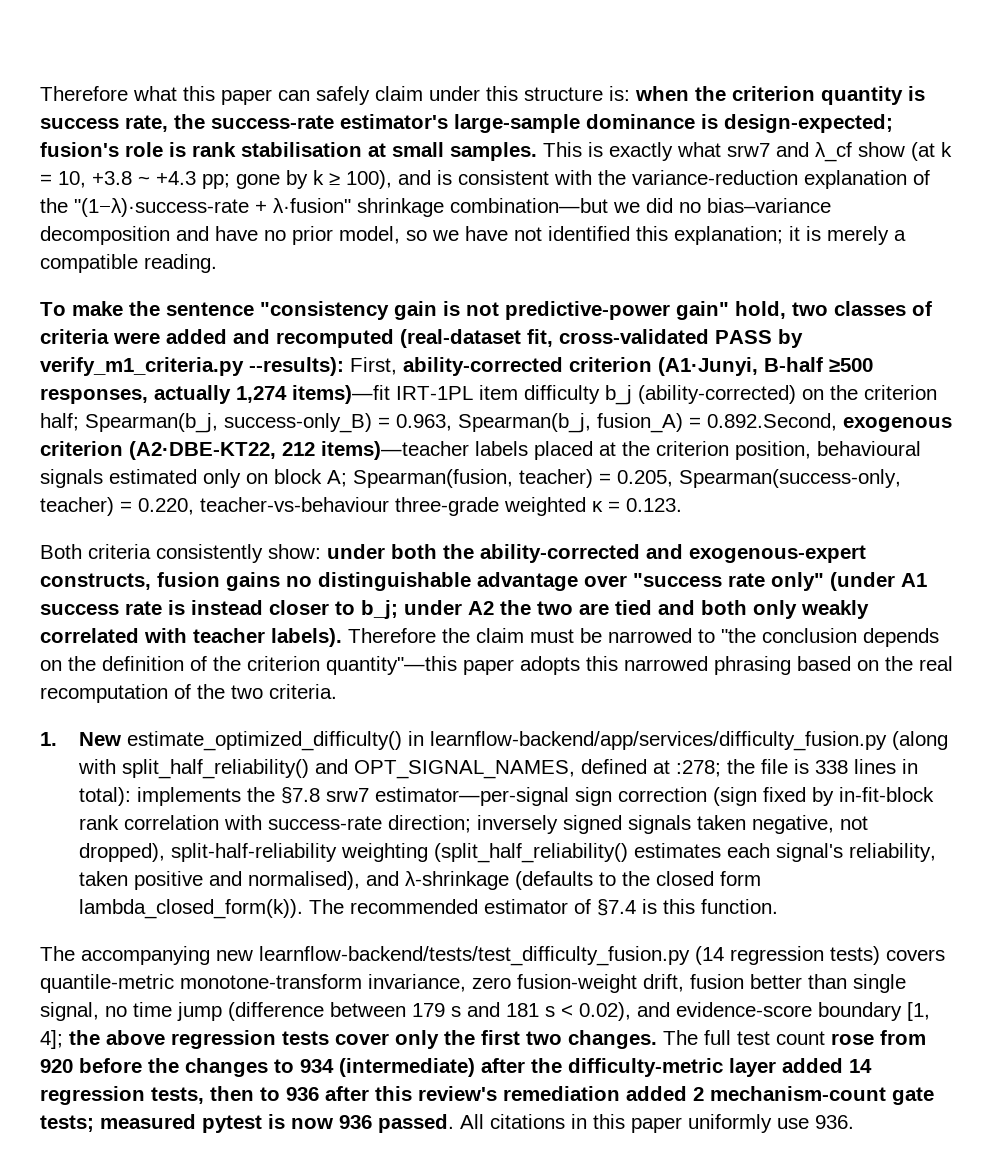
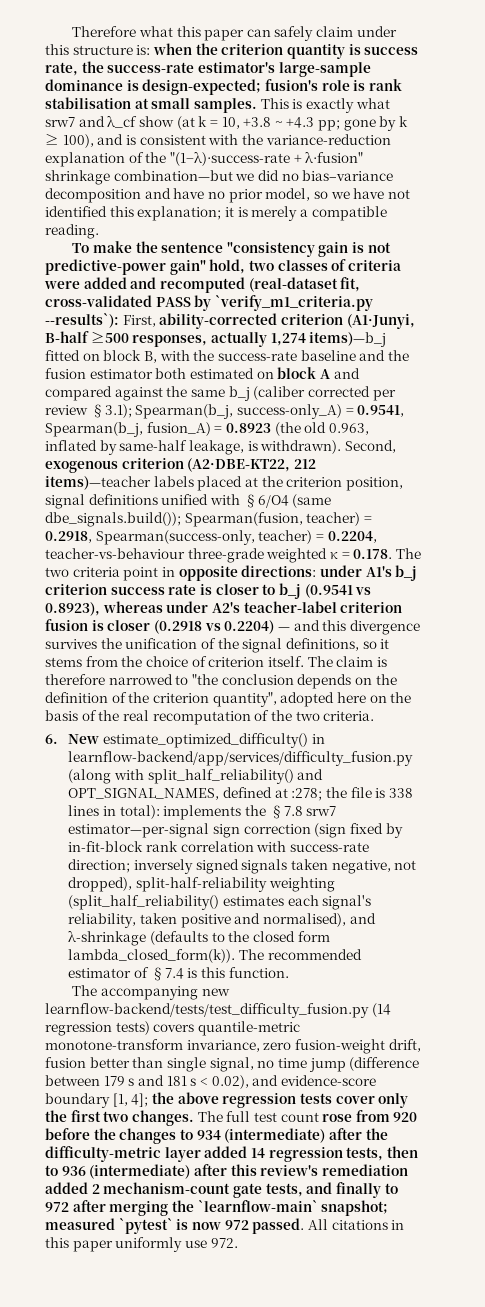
[40,357,344,376] verify_m1_criteria.py --results): -> [214,295,373,311] [45,313,119,328] `verify_m1_criteria.py --results`):
[292,385,937,405] [40,413,837,433] items)—fit IRT-1PL item difficulty b_j (ability-corrected) on the criterion half; Spearman(b_j, success-only_B) = 0.963, Spearman(b_j, fusion_A) = 0.892.Second, -> [309,332,387,347] [45,350,409,363] [45,367,360,379] [45,386,396,401] [45,404,405,419] [45,422,369,437] [45,440,396,455] items)—b_j fitted on block B, with the success-rate baseline and the fusion estimator both estimated on block A and compared against the same b_j (caliber corrected per review §3.1); Spearman(b_j, success-only_A) = 0.9541, Spearman(b_j, fusion_A) = 0.8923 (the old 0.963, inflated by same-half leakage, is withdrawn). Second,
[817,441,921,456] [40,469,347,488] behavioural signals estimated only on block A; -> [45,494,332,509] [45,512,181,527] signal definitions unified with §6/O4 (same dbe_signals.build());
[617,470,673,487] 0.205, -> [45,531,92,543] 0.2918,
[138,498,194,515] 0.220, -> [327,531,377,543] 0.2204,
[626,498,682,512] [40,544,866,563] [40,572,927,591] 0.123. // Both criteria consistently show: under both the ability-corrected and exogenous-expert constructs, fusion gains no distinguishable advantage over "success rate only" (under A1 -> [353,548,421,559] [45,565,418,581] [45,584,107,595] 0.178. The two criteria point in opposite directions: under A1's b_j criterion
[191,600,263,615] instead -> (212, 589) none
[361,600,869,619] [40,628,602,647] b_j; under A2 the two are tied and both only weakly correlated with teacher labels). Therefore the claim must be -> [278,583,372,599] [45,601,403,616] [45,619,420,635] [45,638,390,653] [45,656,387,667] [45,674,105,685] b_j (0.9541 vs 0.8923), whereas under A2's teacher-label criterion fusion is closer (0.2918 vs 0.2204) — and this divergence survives the unification of the signal definitions, so it stems from the choice of criterion itself. The claim is therefore
[326,656,879,675] quantity"—this paper adopts this narrowed phrasing based on -> [212,692,412,707] [45,710,97,721] quantity", adopted here on the basis of
[40,732,57,746] 1. -> [45,734,58,744] 6.
(319, 1094) none -> [89,1164,191,1179] (intermediate)
[40,1114,262,1133] tests; measured pytest -> [265,1182,398,1198] [45,1200,389,1216] [45,1218,173,1234] tests, and finally to 972 after merging the `learnflow-main` snapshot; measured `pytest`
[339,1115,372,1129] 936 -> [224,1220,249,1230] 972
[815,1115,854,1129] 936. -> [210,1238,238,1248] 972.

